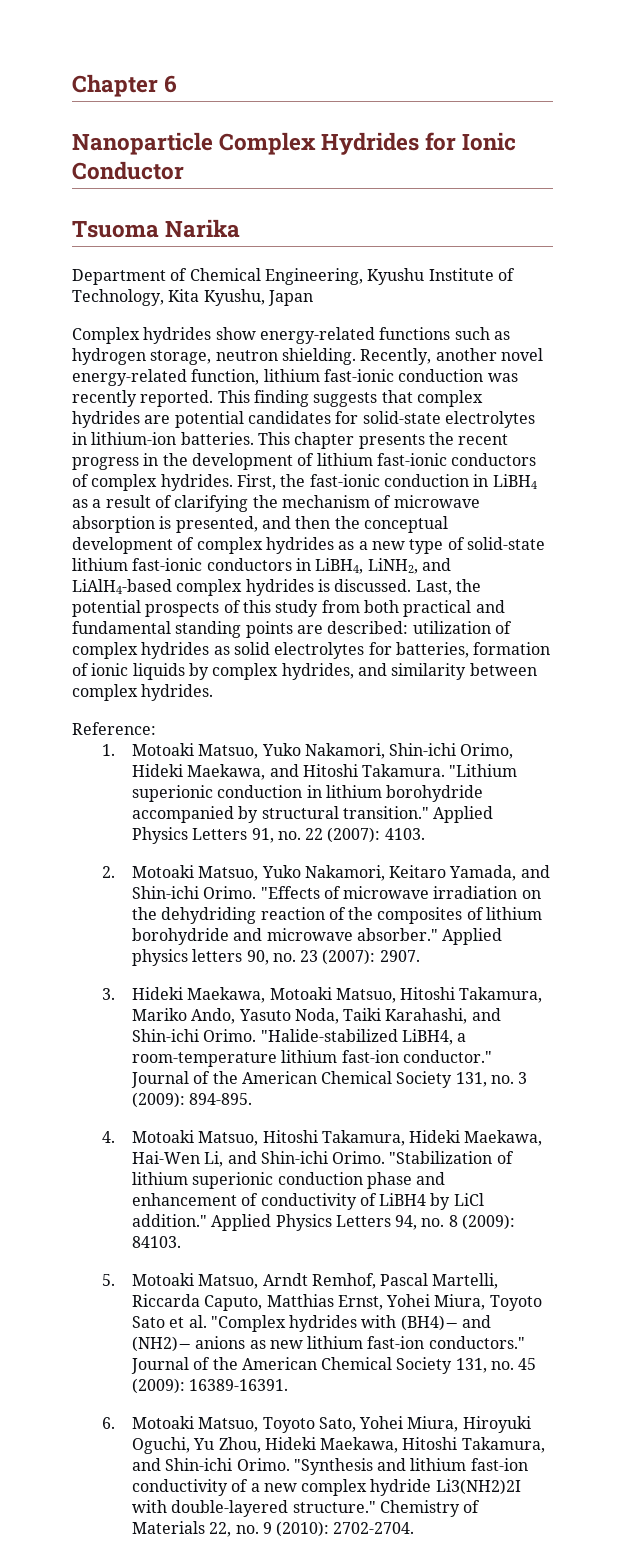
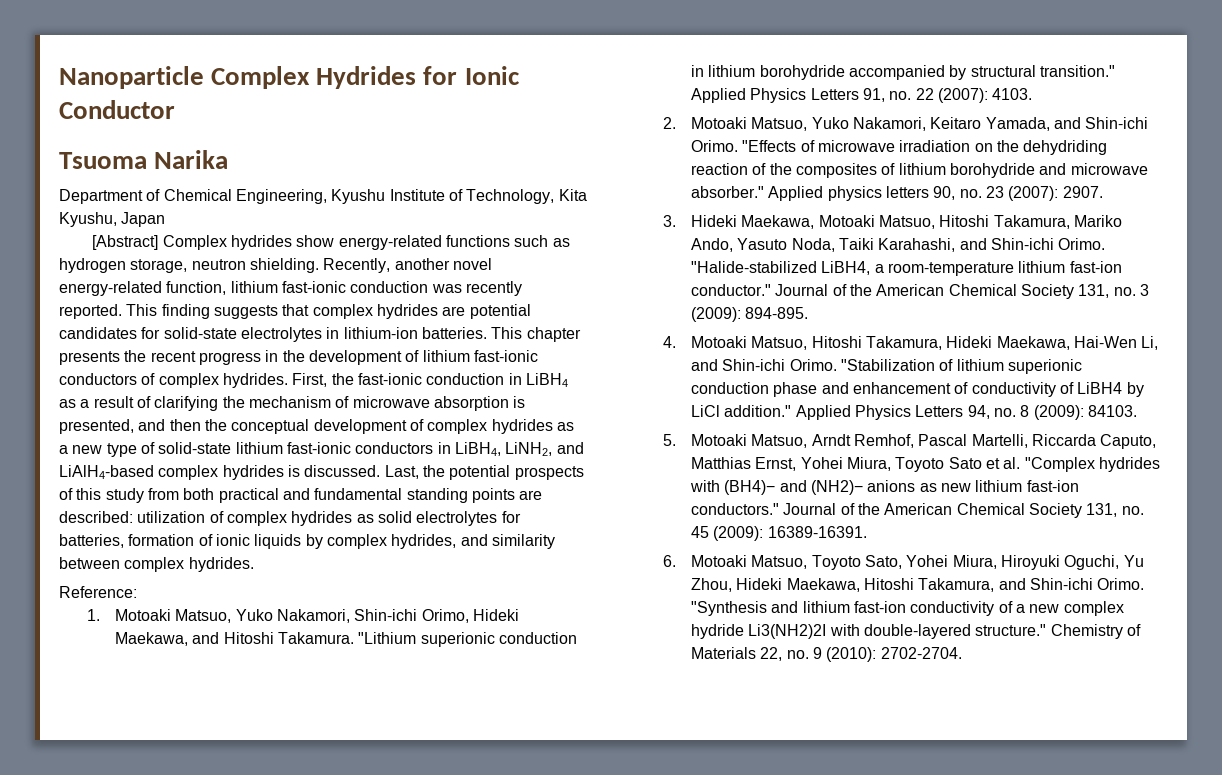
[72,74,178,97] Chapter 6 // -> (59, 77) none
(313, 298) none -> [92,235,159,250] [Abstract]

